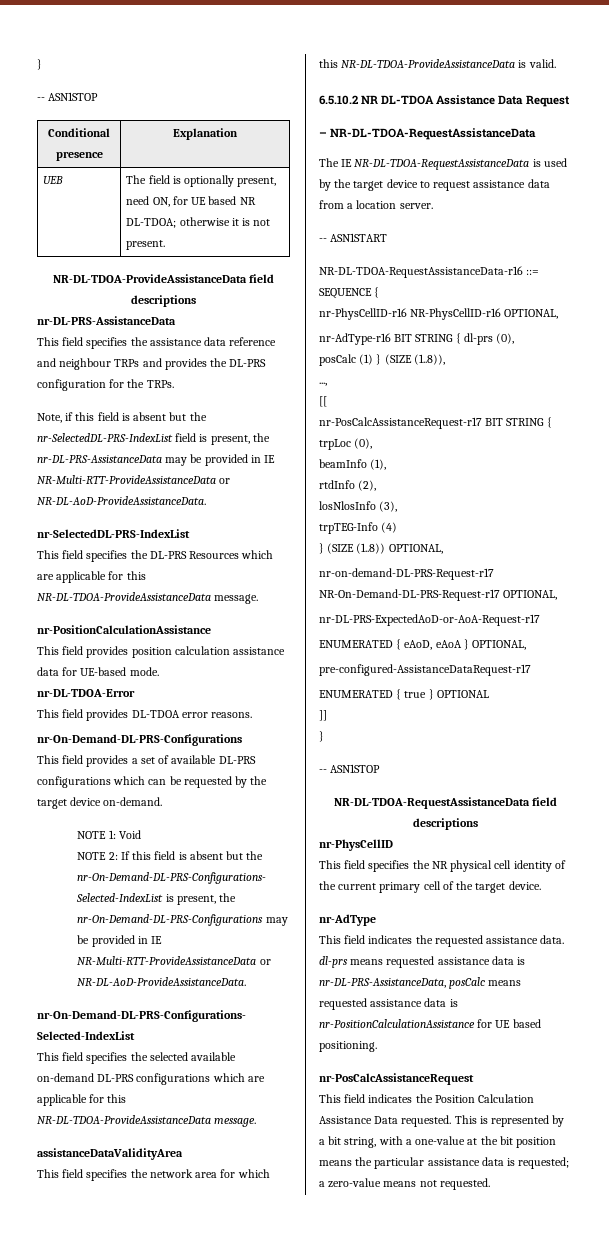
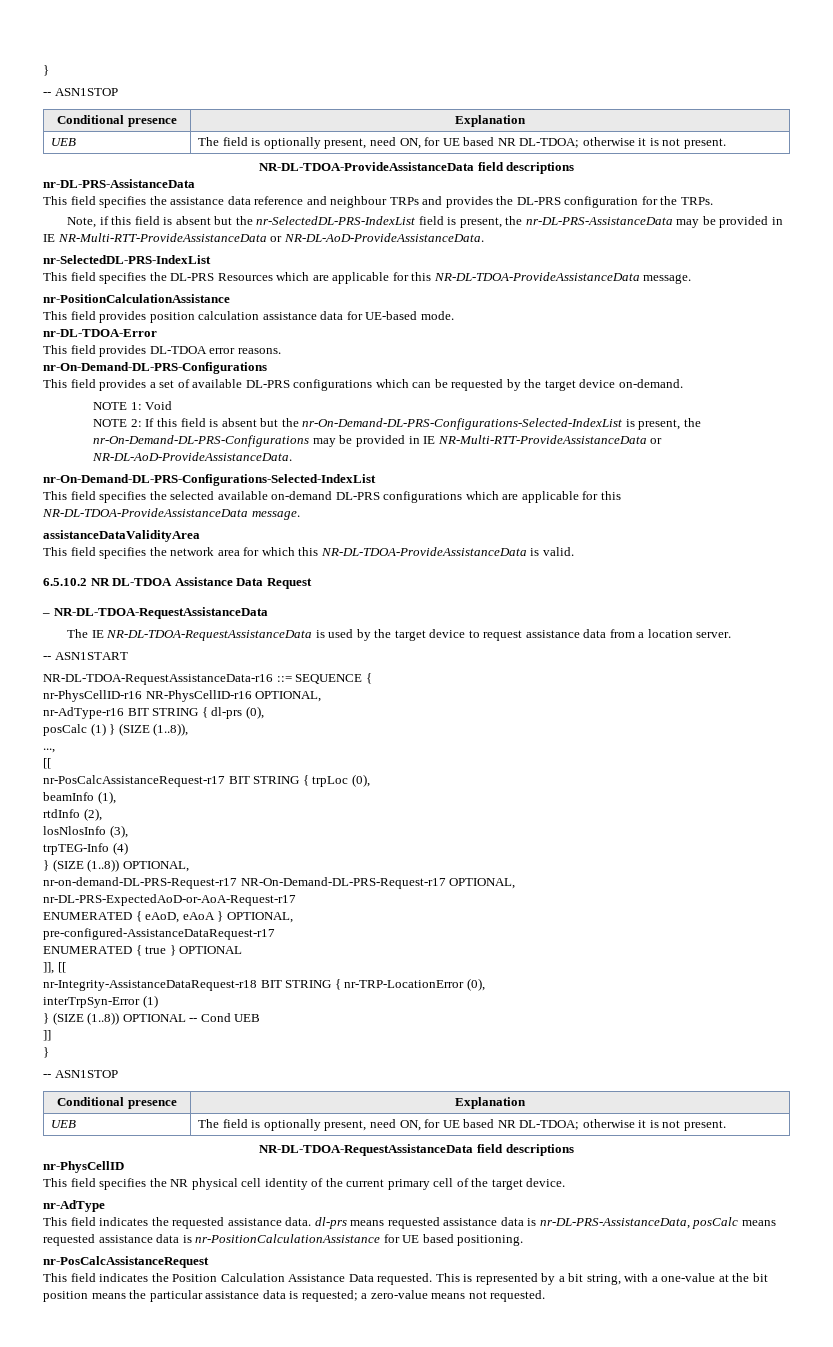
[319,710,327,721] [319,731,324,742] [319,764,381,773] ]] // } // -- ASN1STOP -> [43,962,66,974] [43,978,485,991] [43,995,158,1008] [43,1012,261,1025] [43,1030,51,1041] [43,1047,49,1058] [43,1070,118,1078] [57,1097,177,1109] [455,1097,526,1109] [51,1120,77,1128] [198,1119,726,1131] ]], [[ // nr-Integrity-AssistanceDataRequest-r18 BIT STRING { nr-TRP-LocationError (0), // interTrpSyn-Error (1) // } (SIZE (1..8)) OPTIONAL -- Cond UEB // ]] // } // -- ASN1STOP // Conditional presence | Explanation // UEB | The field is optionally present, need ON, for UE based NR DL-TDOA; otherwise it is not present.

